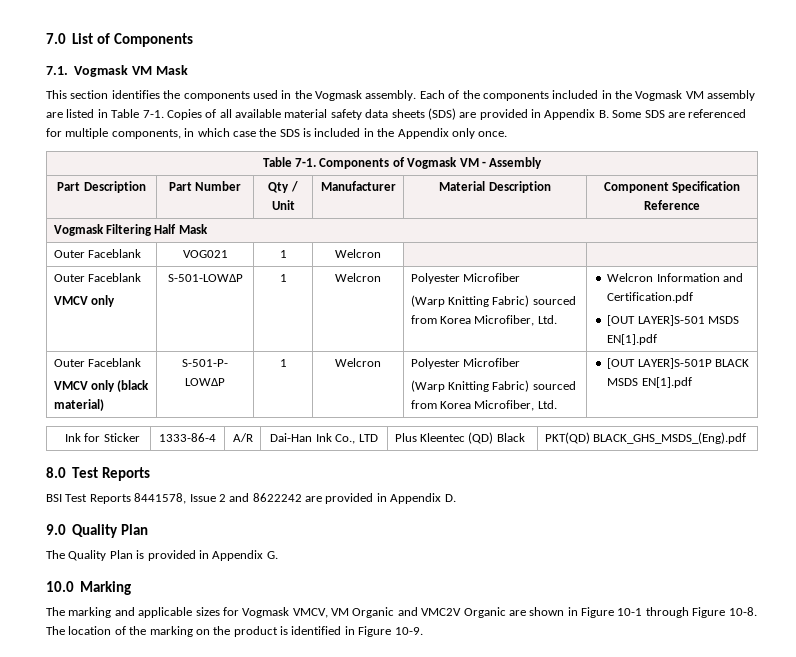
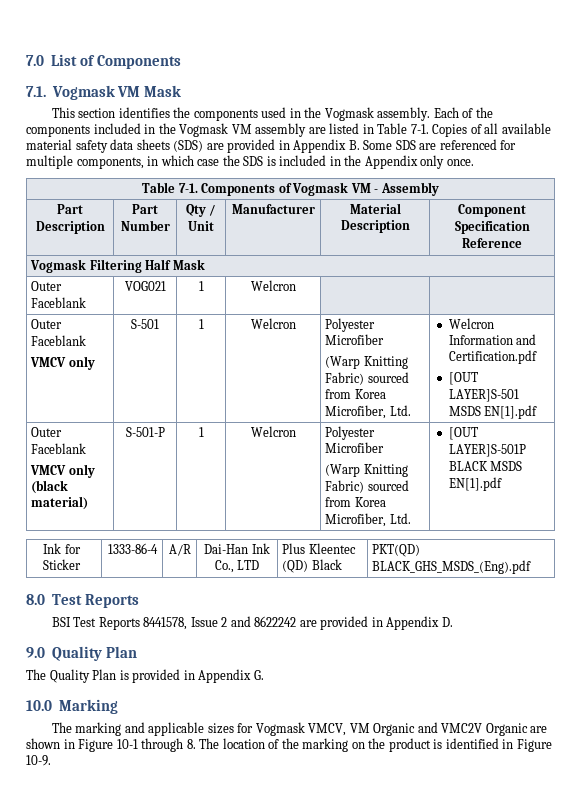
[167,274,243,282] S-501-LOWΔP -> [131,319,159,329] S-501
[182,359,228,367] [185,378,225,386] S-501-P- LOWΔP -> [125,427,165,437] S-501-P
[692,607,757,618] Figure 10-8. -> [186,739,196,749] 8.

